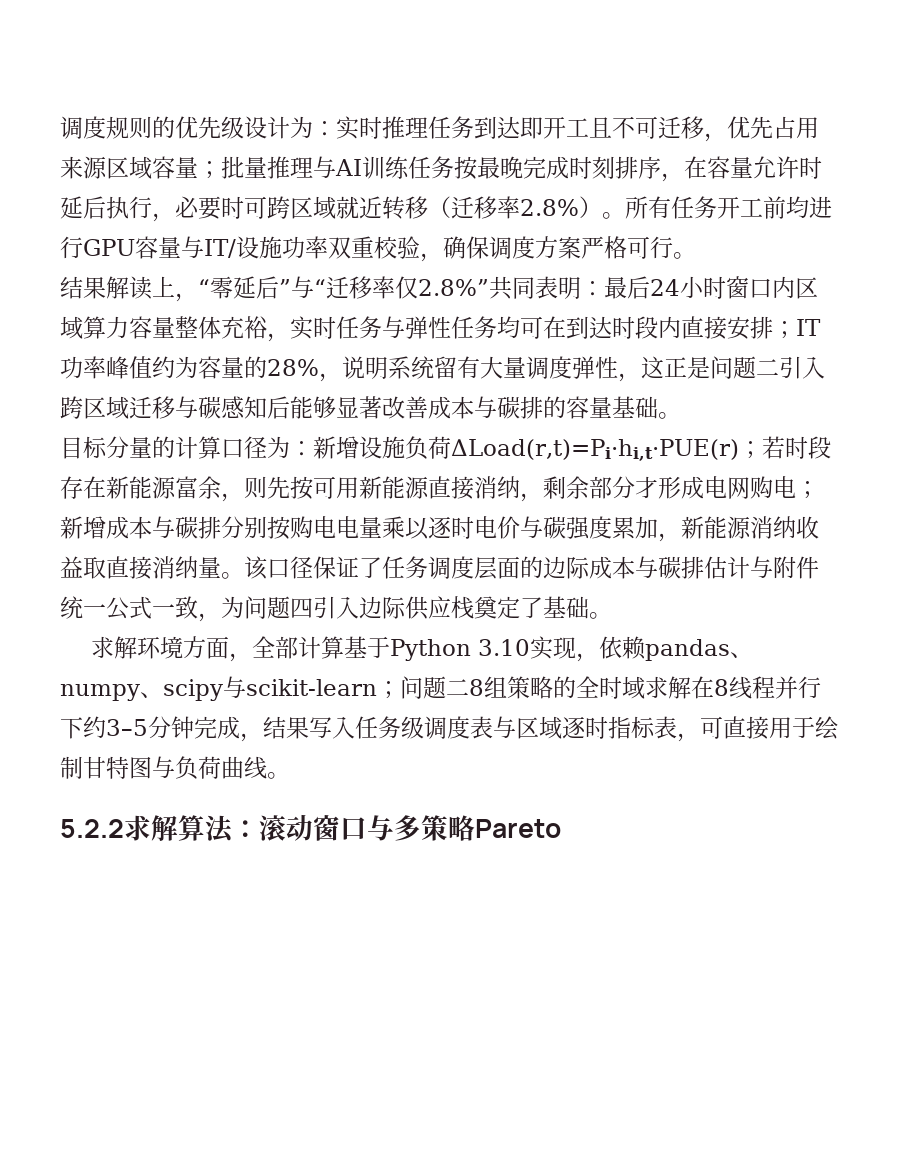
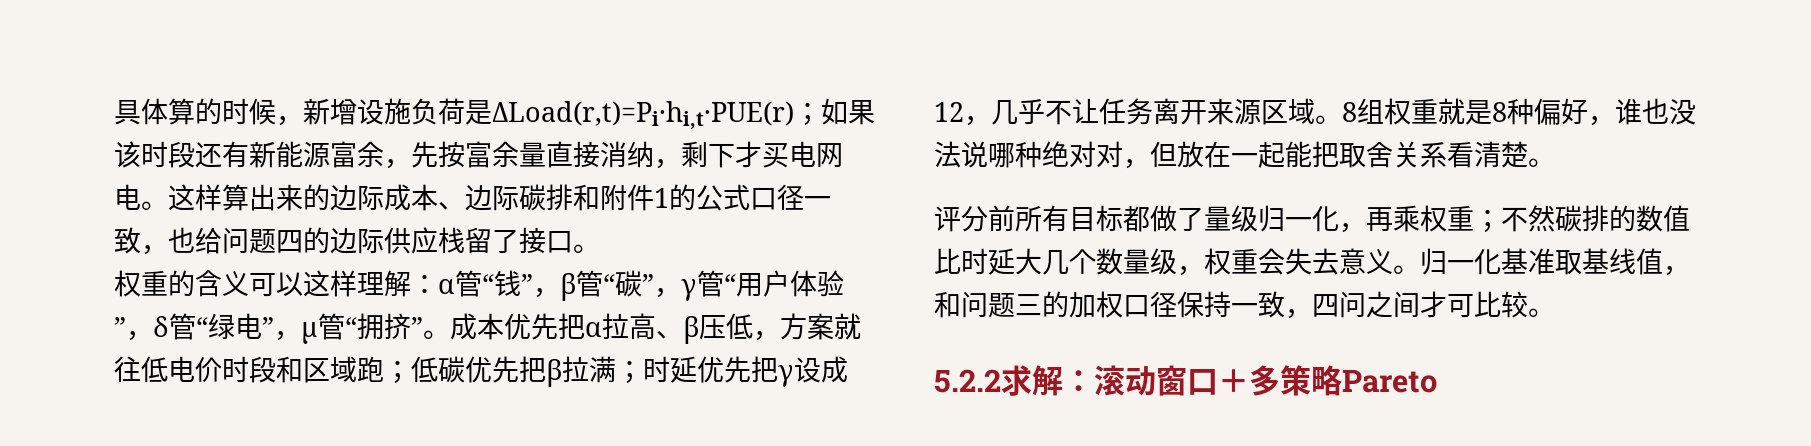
[60,116,819,142] [60,156,822,182] [60,196,832,222] [60,236,696,262] [60,276,818,302] [60,316,821,342] [60,356,825,382] [60,396,681,419] [60,436,831,461] [60,476,819,502] [60,516,819,542] [60,556,819,580] [60,596,612,622] [91,636,754,662] [60,676,821,701] [60,716,838,742] [60,756,267,780] 调度规则的优先级设计为：实时推理任务到达即开工且不可迁移，优先占用来源区域容量；批量推理与AI训练任务按最晚完成时刻排序，在容量允许时延后执行，必要时可跨区域就近转移（迁移率2.8%）。所有任务开工前均进行GPU容量与IT/设施功率双重校验，确保调度方案严格可行。 // 结果解读上，“零延后”与“迁移率仅2.8%”共同表明：最后24小时窗口内区域算力容量整体充裕，实时任务与弹性任务均可在到达时段内直接安排；IT功率峰值约为容量的28%，说明系统留有大量调度弹性，这正是问题二引入跨区域迁移与碳感知后能够显著改善成本与碳排的容量基础。 // 目标分量的计算口径为：新增设施负荷ΔLoad(r,t)=Pi·hi,t·PUE(r)；若时段存在新能源富余，则先按可用新能源直接消纳，剩余部分才形成电网购电；新增成本与碳排分别按购电电量乘以逐时电价与碳强度累加，新能源消纳收益取直接消纳量。该口径保证了任务调度层面的边际成本与碳排估计与附件统一公式一致，为问题四引入边际供应栈奠定了基础。 // 求解环境方面，全部计算基于Python 3.10实现，依赖pandas、numpy、scipy与scikit-learn；问题二8组策略的全时域求解在8线程并行下约3–5分钟完成，结果写入任务级调度表与区域逐时指标表，可直接用于绘制甘特图与负荷曲线 -> [114,98,875,130] [114,141,843,169] [114,184,831,211] [114,227,600,255] [114,270,844,301] [114,313,861,344] [114,356,848,387] [934,98,1696,126] [934,141,1555,169] [934,205,1690,233] [934,248,1690,276] [934,291,1528,319] 具体算的时候，新增设施负荷是ΔLoad(r,t)=Pi·hi,t·PUE(r)；如果该时段还有新能源富余，先按富余量直接消纳，剩下才买电网电。这样算出来的边际成本、边际碳排和附件1的公式口径一致，也给问题四的边际供应栈留了接口。 // 权重的含义可以这样理解：α管“钱”，β管“碳”，γ管“用户体验”，δ管“绿电”，μ管“拥挤”。成本优先把α拉高、β压低，方案就往低电价时段和区域跑；低碳优先把β拉满；时延优先把γ设成12，几乎不让任务离开来源区域。8组权重就是8种偏好，谁也没法说哪种绝对对，但放在一起能把取舍关系看清楚。 // 评分前所有目标都做了量级归一化，再乘权重；不然碳排的数值比时延大几个数量级，权重会失去意义。归一化基准取基线值，和问题三的加权口径保持一致，四问之间才可比较
[178,815,234,843] 算法 -> (1063, 380) none
[367,815,394,841] 与 -> [1218,369,1249,392] ＋

